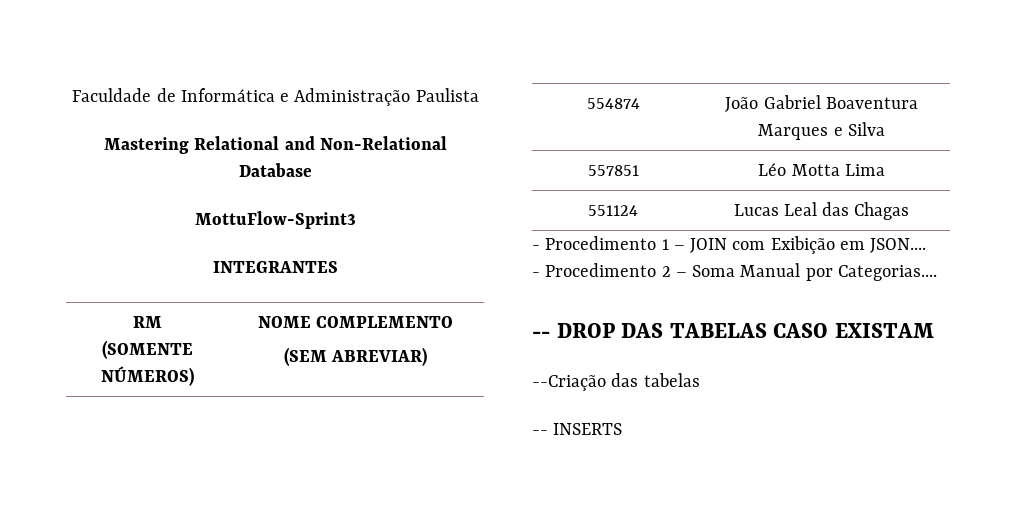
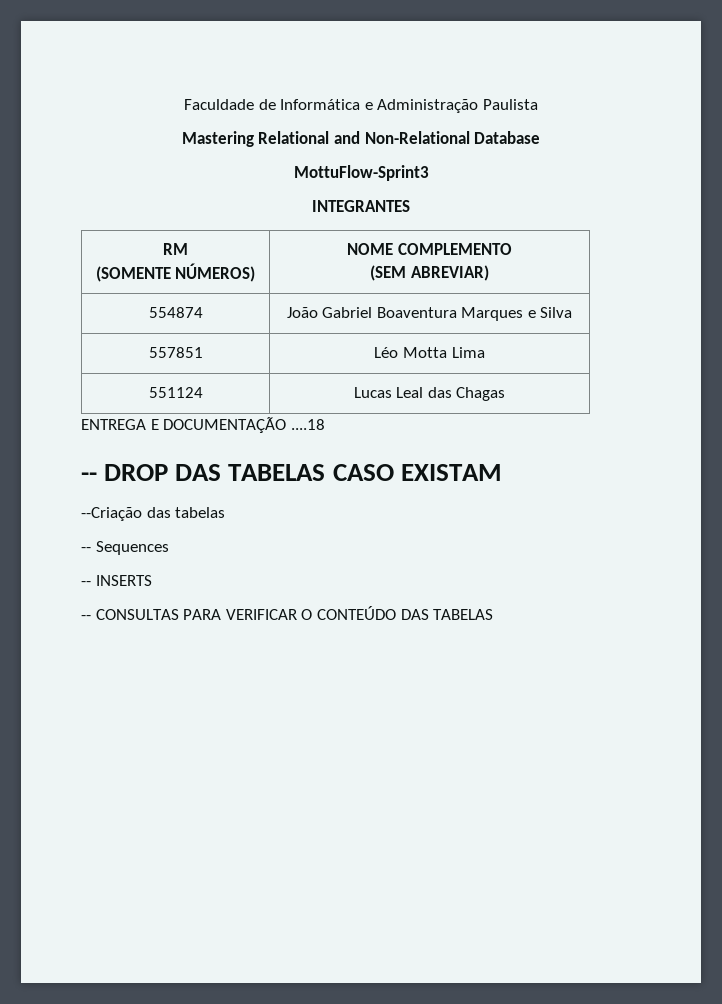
[532,236,927,254] [532,263,937,281] - Procedimento 1 – JOIN com Exibição em JSON.... // - Procedimento 2 – Soma Manual por Categorias.... -> [81,417,325,433] ENTREGA E DOCUMENTAÇÃO ....18
(700, 380) none -> [81,541,169,555] // -- Sequences
(623, 429) none -> [81,606,494,620] // -- CONSULTAS PARA VERIFICAR O CONTEÚDO DAS TABELAS

